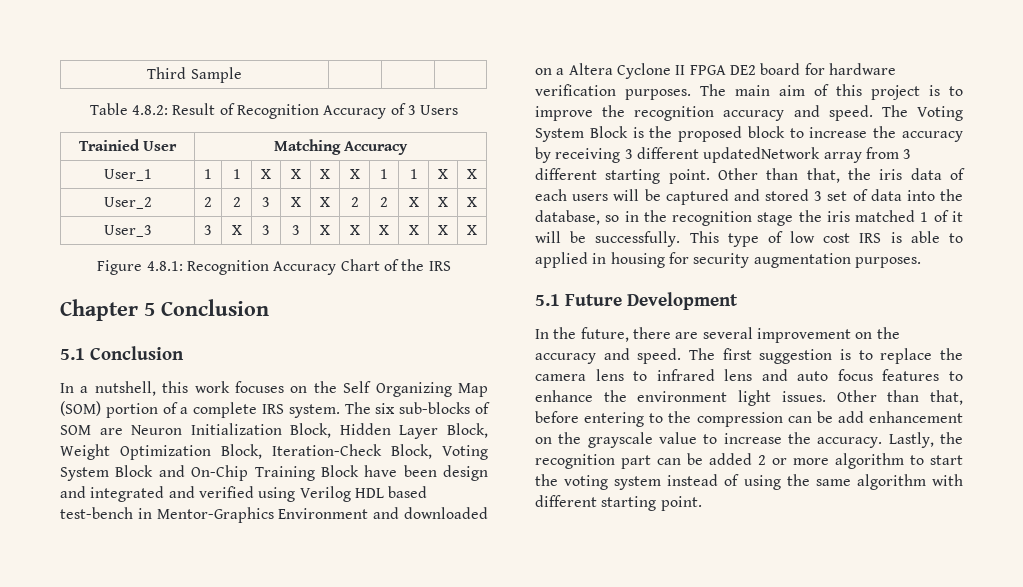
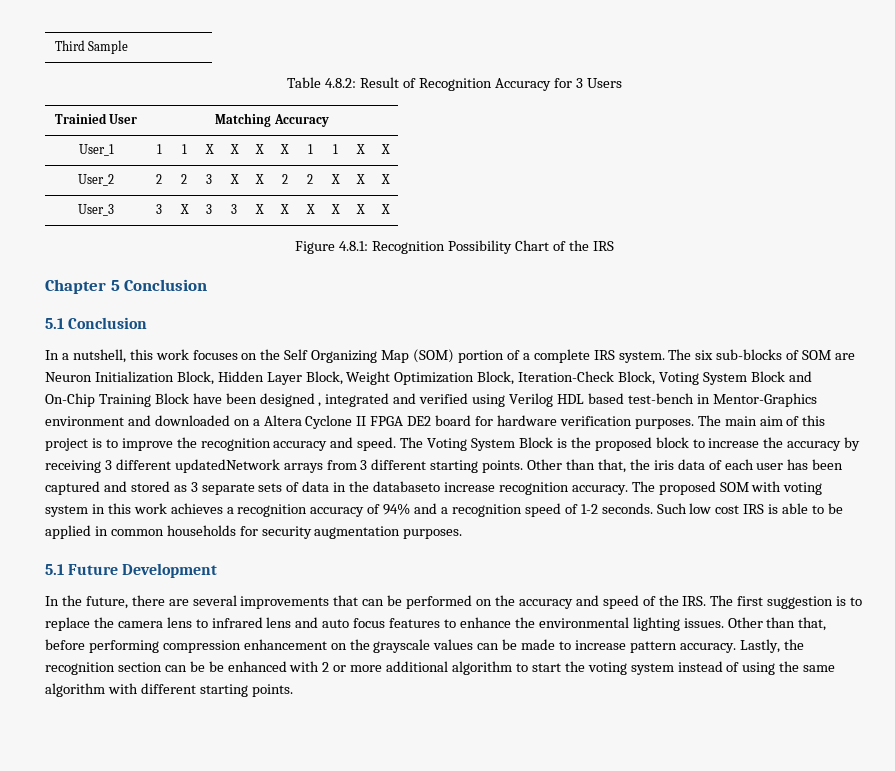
[390,103,406,115] of -> [553,78,572,88] for
[273,261,337,275] Accuracy -> [448,240,513,254] Possibility
[443,465,488,481] [60,486,86,498] design and -> [259,393,322,407] designed ,
[278,508,369,519] Environment -> [45,416,124,426] environment
[823,152,862,163] array -> [283,463,323,473] arrays
[668,169,710,184] point. -> [482,460,524,473] points.
[572,189,964,205] [535,210,963,226] [535,231,783,247] users will be captured and stored 3 set of data into the database, so in the recognition stage the iris matched 1 of it will be successfully. This type of -> [756,459,844,470] [45,481,823,495] [45,503,687,517] user has been captured and stored as 3 separate sets of data in the databaseto increase recognition accuracy. The proposed SOM with voting system in this work achieves a recognition accuracy of 94% and a recognition speed of 1-2 seconds. Such
(963, 238) none -> [827,503,843,514] be
[610,252,665,268] housing -> [110,525,236,536] common households
[756,327,900,343] [535,348,682,364] improvement on the accuracy and speed. -> [240,595,707,609] improvements that can be performed on the accuracy and speed of the IRS.
[637,390,772,406] environment light -> [538,617,680,631] environmental lighting
[584,411,963,427] [535,432,811,448] entering to the compression can be add enhancement on the grayscale value to increase the -> [88,639,677,653] performing compression enhancement on the grayscale values can be made to increase pattern
[621,453,752,469] part can be added -> [117,661,320,672] section can be be enhanced with
(829, 461) none -> [386,661,449,672] additional
[660,496,702,511] point. -> [251,684,293,697] points.

